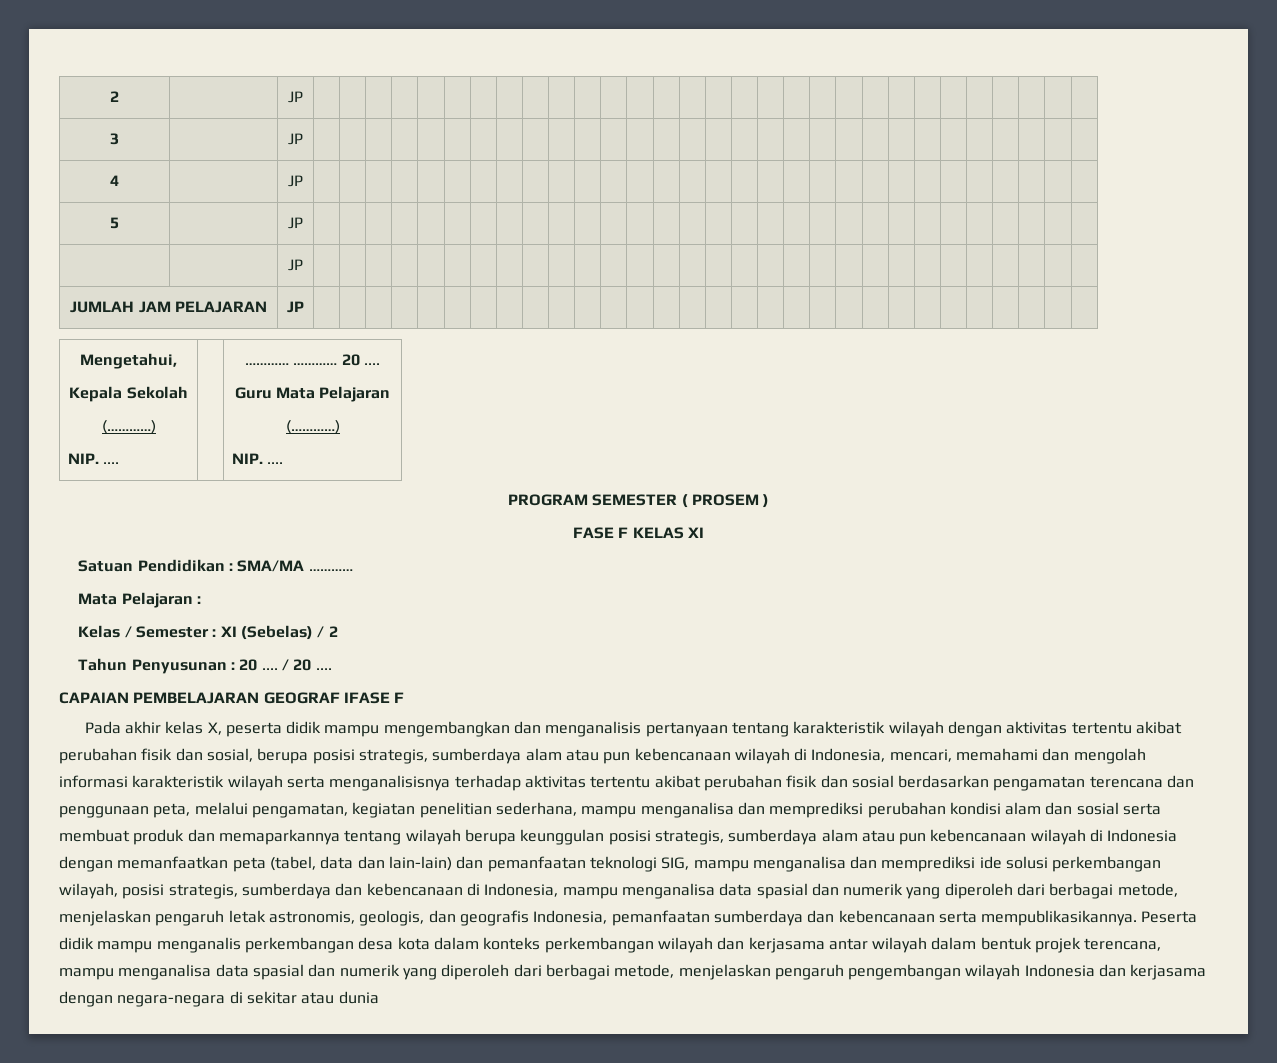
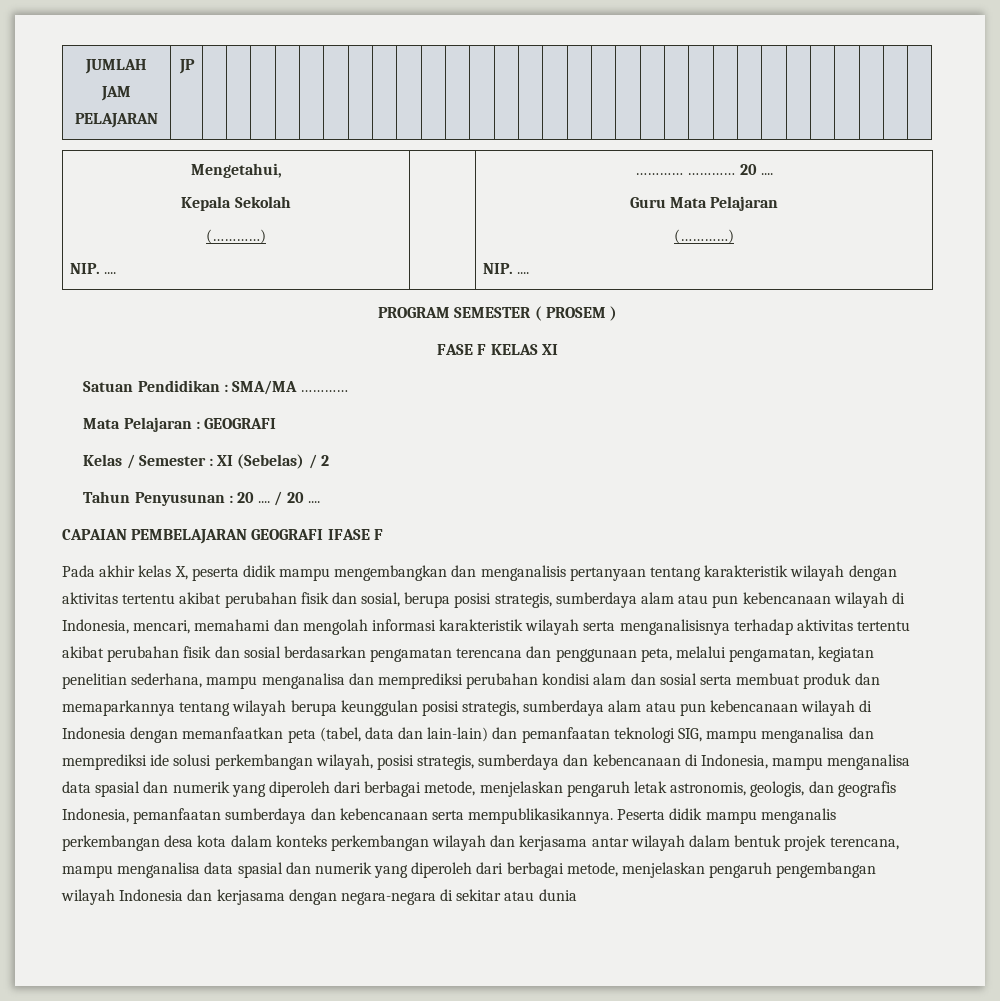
[110,91,119,102] [288,91,303,103] [110,133,119,145] [288,133,303,145] [110,175,119,186] [288,175,303,187] [110,217,119,229] [288,217,303,229] [288,259,303,271] 2 | | JP | | | | | | | | | | | | | | | | | | | | | | | | | | | | | | // 3 | | JP | | | | | | | | | | | | | | | | | | | | | | | | | | | | | | // 4 | | JP | | | | | | | | | | | | | | | | | | | | | | | | | | | | | | // 5 | | JP | | | | | | | | | | | | | | | | | | | | | | | | | | | | | | // | | JP | | | | | | | | | | | | | | | | | | | | | | | | | | | | | | // -> (85, 66) none
(201, 600) none -> [204,418,277,429] GEOGRAFI
[263,692,340,704] GEOGRAF -> [251,529,324,540] GEOGRAFI

